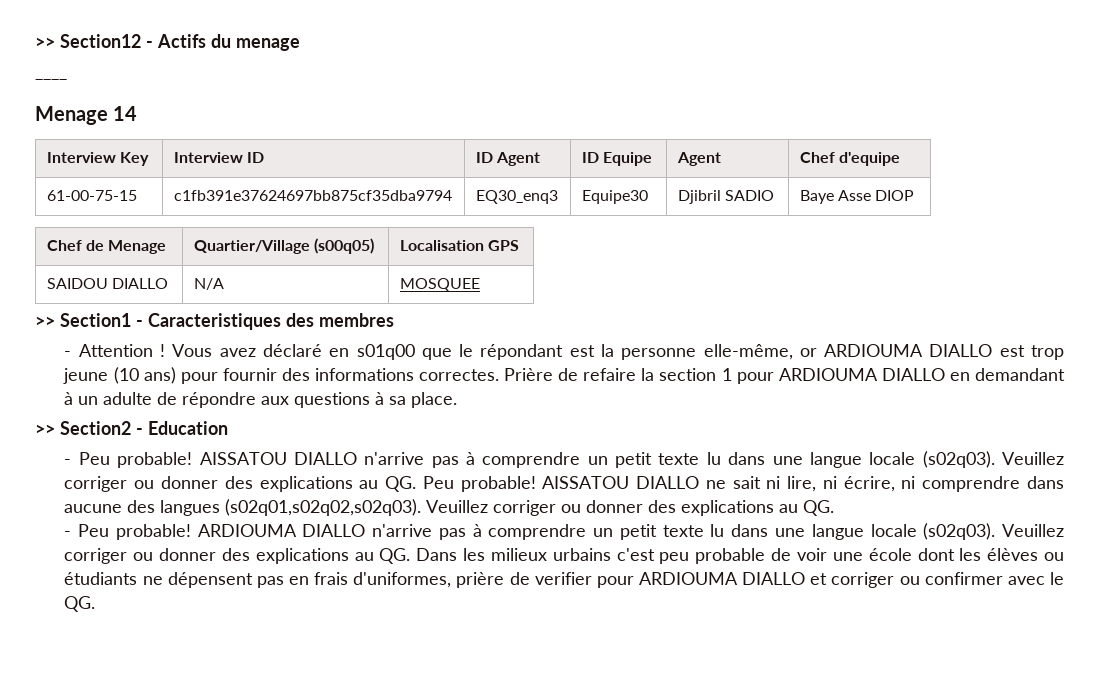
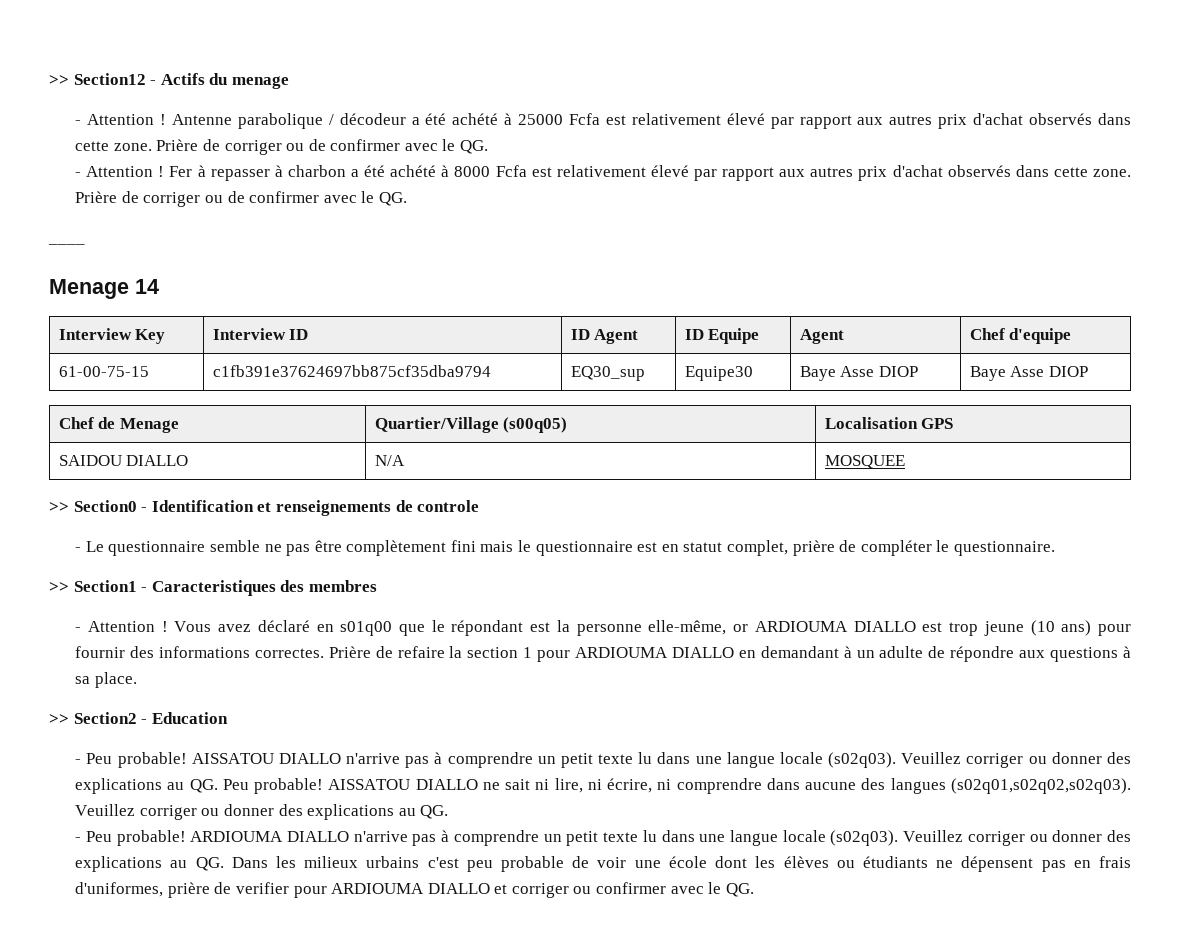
(300, 44) none -> [75,113,1132,129] [75,139,489,155] [75,165,1132,181] [75,191,407,207] // - Attention ! Antenne parabolique / décodeur a été achété à 25000 Fcfa est relativement élevé par rapport aux autres prix d'achat observés dans cette zone. Prière de corriger ou de confirmer avec le QG. // - Attention ! Fer à repasser à charbon a été achété à 8000 Fcfa est relativement élevé par rapport aux autres prix d'achat observés dans cette zone. Prière de corriger ou de confirmer avec le QG.
[475,190,558,204] EQ30_enq3 -> [570,366,645,381] EQ30_sup
[677,190,775,204] Djibril SADIO -> [799,366,918,381] Baye Asse DIOP
(480, 285) none -> [49,500,480,516] [75,540,1055,556] // >> Section0 - Identification et renseignements de controle // - Le questionnaire semble ne pas être complètement fini mais le questionnaire est en statut complet, prière de compléter le questionnaire.

